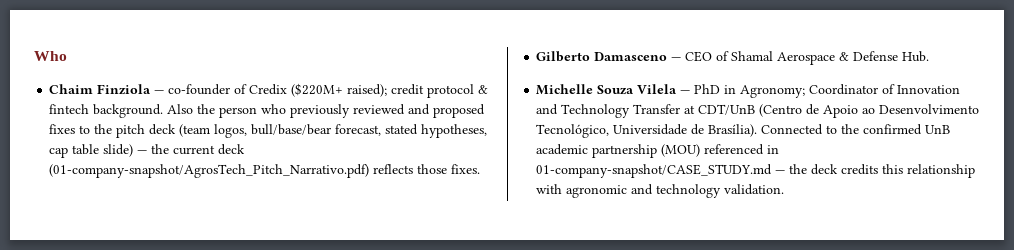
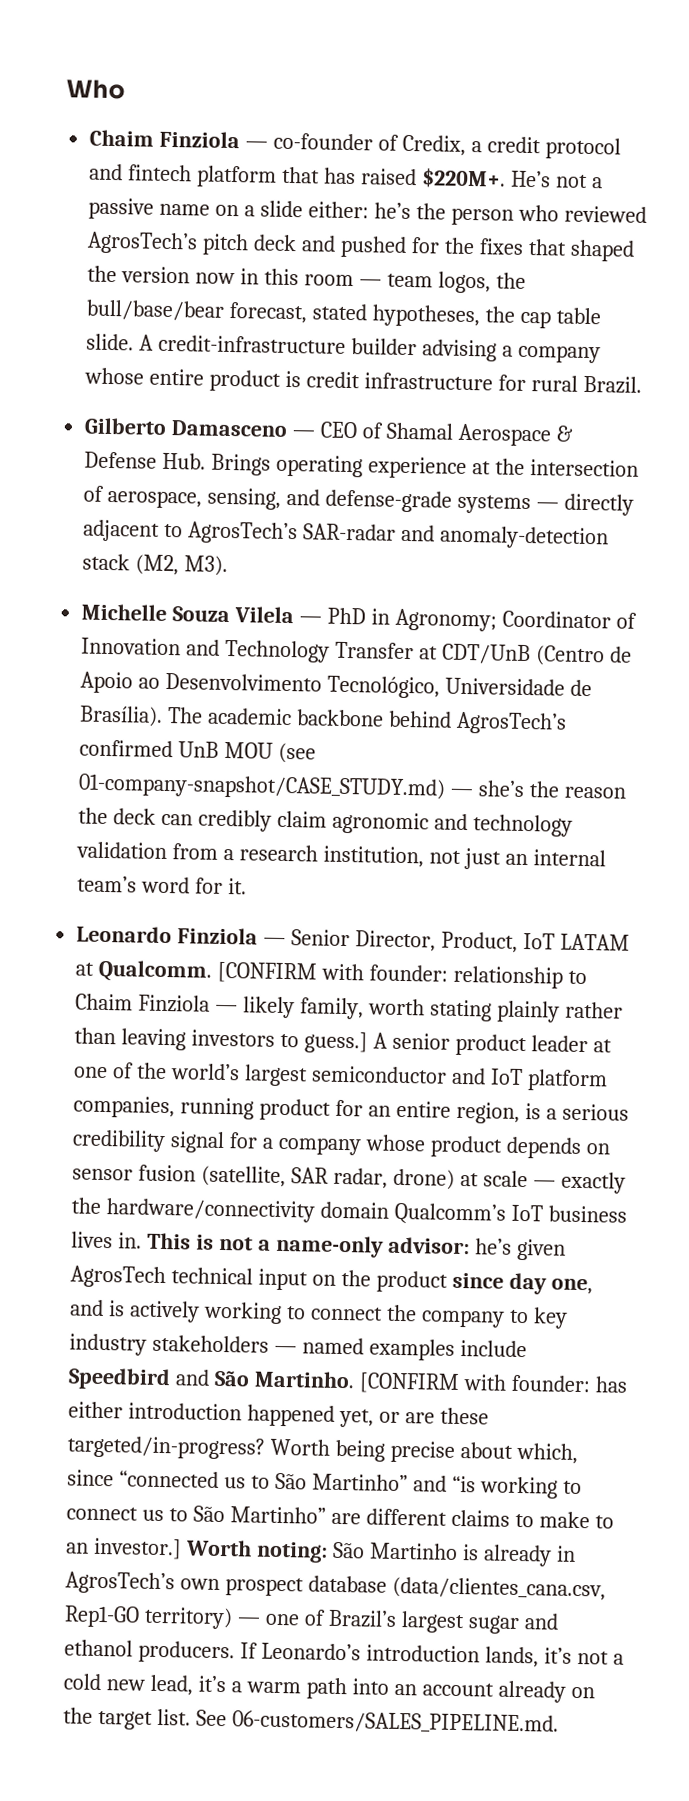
[249,83,489,98] [49,104,486,118] [49,124,248,138] Credix ($220M+ raised); credit protocol & fintech background. Also the person who previously reviewed and proposed fixes to the pitch deck (team logos, -> [401,134,621,160] [89,163,603,189] [88,197,647,226] [87,231,635,262] [87,265,526,294] Credix, a credit protocol and fintech platform that has raised $220M+. He’s not a passive name on a slide either: he’s the person who reviewed AgrosTech’s pitch deck and pushed for the fixes that shaped the version now in this room — team logos, the
(488, 131) none -> [484,306,515,323] the
[103,144,246,157] [49,164,481,178] slide) — the current deck (01-company-snapshot/AgrosTech_Pitch_Narrativo.pdf) reflects those fixes. -> [86,333,601,364] [84,367,642,394] slide. A credit-infrastructure builder advising a company whose entire product is credit infrastructure for rural Brazil.
(930, 56) none -> [211,453,639,479] [83,485,634,516] [82,519,609,550] [82,553,229,577] Brings operating experience at the intersection of aerospace, sensing, and defense-grade systems — directly adjacent to AgrosTech’s SAR-radar and anomaly-detection stack (M2, M3).
[761,124,951,135] [536,144,780,158] [536,164,976,178] [536,184,785,198] Connected to the confirmed UnB academic partnership (MOU) referenced in 01-company-snapshot/CASE_STUDY.md — the deck credits this relationship with agronomic and technology validation. -> [167,707,567,735] [79,739,317,764] [78,773,626,801] [78,807,573,837] [76,841,606,870] [77,875,248,895] [76,925,630,953] [75,959,587,989] [75,993,623,1023] [74,1027,612,1057] [73,1062,608,1092] [73,1095,629,1124] [72,1129,610,1159] [72,1164,626,1194] [71,1197,627,1225] [71,1231,566,1261] [70,1265,593,1295] [70,1299,568,1329] [69,1333,527,1361] [68,1367,628,1394] [68,1401,489,1428] [67,1435,578,1464] [67,1469,582,1499] [66,1505,614,1529] [66,1537,576,1567] [65,1571,606,1601] [64,1605,559,1635] [64,1639,624,1668] [63,1673,595,1703] [63,1707,559,1735] The academic backbone behind AgrosTech’s confirmed UnB MOU (see 01-company-snapshot/CASE_STUDY.md) — she’s the reason the deck can credibly claim agronomic and technology validation from a research institution, not just an internal team’s word for it. // Leonardo Finziola — Senior Director, Product, IoT LATAM at Qualcomm. [CONFIRM with founder: relationship to Chaim Finziola — likely family, worth stating plainly rather than leaving investors to guess.] A senior product leader at one of the world’s largest semiconductor and IoT platform companies, running product for an entire region, is a serious credibility signal for a company whose product depends on sensor fusion (satellite, SAR radar, drone) at scale — exactly the hardware/connectivity domain Qualcomm’s IoT business lives in. This is not a name-only advisor: he’s given AgrosTech technical input on the product since day one, and is actively working to connect the company to key industry stakeholders — named examples include Speedbird and São Martinho. [CONFIRM with founder: has either introduction happened yet, or are these targeted/in-progress? Worth being precise about which, since “connected us to São Martinho” and “is working to connect us to São Martinho” are different claims to make to an investor.] Worth noting: São Martinho is already in AgrosTech’s own prospect database (data/clientes_cana.csv, Rep1-GO territory) — one of Brazil’s largest sugar and ethanol producers. If Leonardo’s introduction lands, it’s not a cold new lead, it’s a warm path into an account already on the target list. See 06-customers/SALES_PIPELINE.md.

